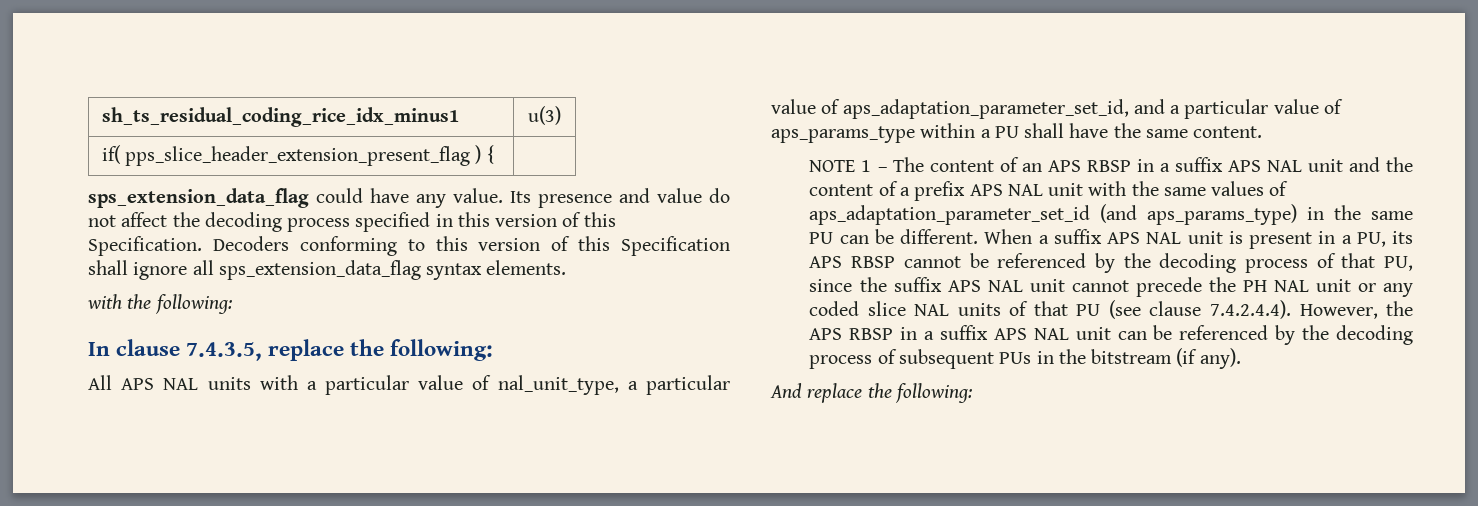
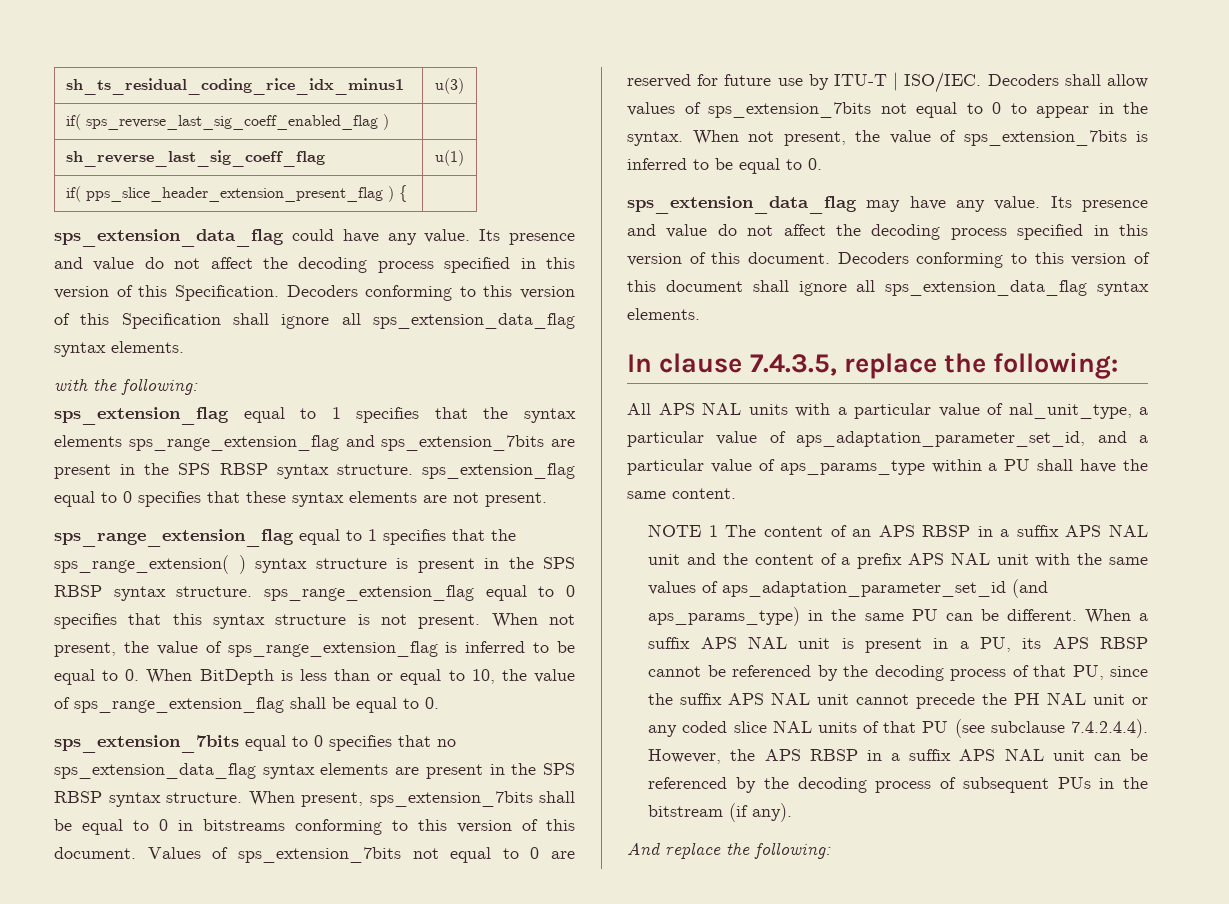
(561, 115) none -> [66,114,390,130] [66,150,326,167] [435,150,464,166] // if( sps_reverse_last_sig_coeff_enabled_flag ) | // sh_reverse_last_sig_coeff_flag | u(1)
(232, 304) none -> [54,407,576,425] [54,435,575,451] [54,463,575,479] [54,491,547,507] [54,529,516,547] [54,555,575,574] [54,585,575,601] [54,613,575,629] [54,641,575,657] [54,669,575,685] [54,697,439,713] [54,735,456,753] [54,763,575,779] [54,791,575,807] [54,819,575,835] [54,847,575,863] [627,72,1148,93] [627,102,1148,118] [627,130,1148,146] [627,158,822,174] [627,196,1148,214] [627,224,1148,240] [627,252,1150,268] [627,280,1149,296] [627,308,700,320] // sps_extension_flag equal to 1 specifies that the syntax elements sps_range_extension_flag and sps_extension_7bits are present in the SPS RBSP syntax structure. sps_extension_flag equal to 0 specifies that these syntax elements are not present. // sps_range_extension_flag equal to 1 specifies that the sps_range_extension( ) syntax structure is present in the SPS RBSP syntax structure. sps_range_extension_flag equal to 0 specifies that this syntax structure is not present. When not present, the value of sps_range_extension_flag is inferred to be equal to 0. When BitDepth is less than or equal to 10, the value of sps_range_extension_flag shall be equal to 0. // sps_extension_7bits equal to 0 specifies that no sps_extension_data_flag syntax elements are present in the SPS RBSP syntax structure. When present, sps_extension_7bits shall be equal to 0 in bitstreams conforming to this version of this document. Values of sps_extension_7bits not equal to 0 are reserved for future use by ITU-T | ISO/IEC. Decoders shall allow values of sps_extension_7bits not equal to 0 to appear in the syntax. When not present, the value of sps_extension_7bits is inferred to be equal to 0. // sps_extension_data_flag may have any value. Its presence and value do not affect the decoding process specified in this version of this document. Decoders conforming to this version of this document shall ignore all sps_extension_data_flag syntax elements.
[877,167,887,172] – -> (718, 531) none
[1149,301,1202,316] clause -> [990,721,1065,733] subclause

